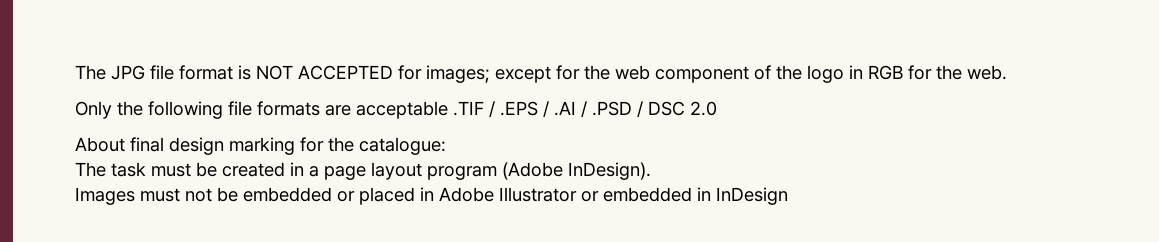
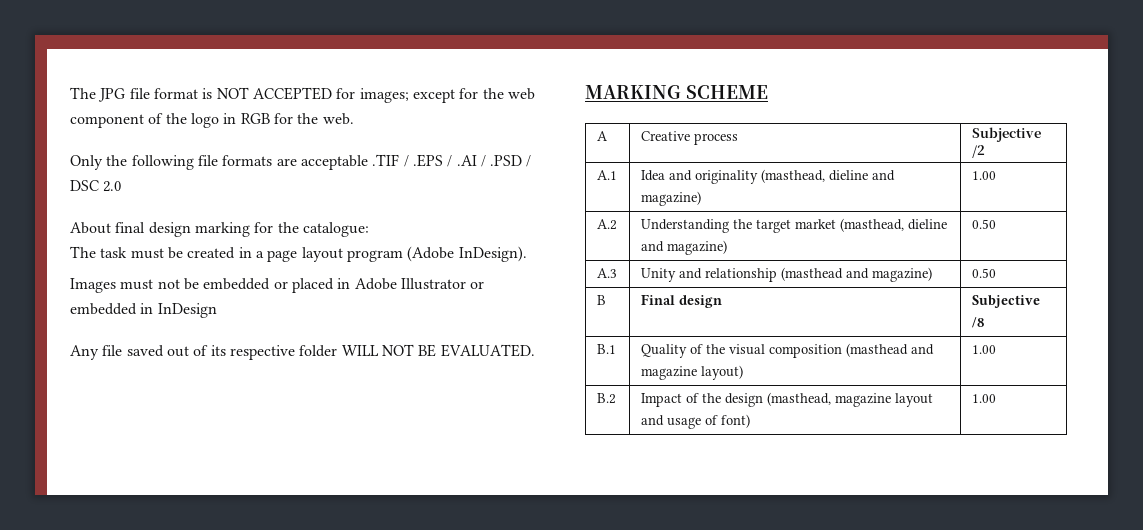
(788, 196) none -> [70,344,535,360] [585,85,768,99] [596,131,608,141] [640,131,738,145] [971,127,1041,142] [971,145,985,158] [596,170,617,180] [640,169,895,184] [640,191,701,206] [971,171,996,180] [596,219,617,230] [640,218,947,233] [640,240,727,255] [971,219,996,229] [596,268,617,278] [640,267,932,282] [971,268,996,278] [596,295,606,305] [640,294,722,308] [971,295,1040,308] [971,317,984,328] [596,344,616,354] [640,343,934,358] [640,365,743,380] [971,345,996,354] [596,393,616,404] [640,392,933,407] [640,414,750,429] [971,394,996,403] // Any file saved out of its respective folder WILL NOT BE EVALUATED. // MARKING SCHEME // A | Creative process | Subjective /2 // A.1 | Idea and originality (masthead, dieline and magazine) | 1.00 // A.2 | Understanding the target market (masthead, dieline and magazine) | 0.50 // A.3 | Unity and relationship (masthead and magazine) | 0.50 // B | Final design | Subjective /8 // B.1 | Quality of the visual composition (masthead and magazine layout) | 1.00 // B.2 | Impact of the design (masthead, magazine layout and usage of font) | 1.00

